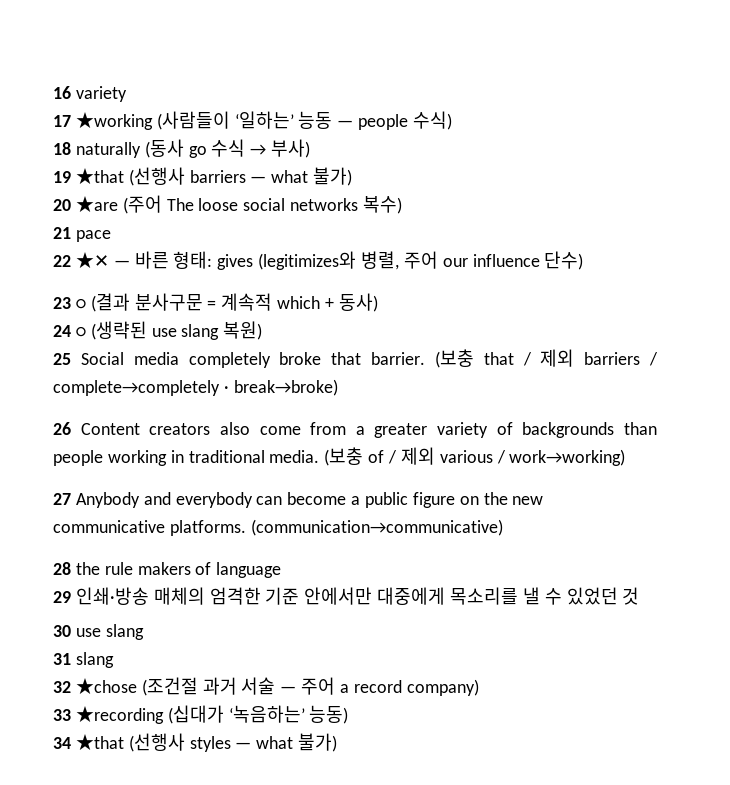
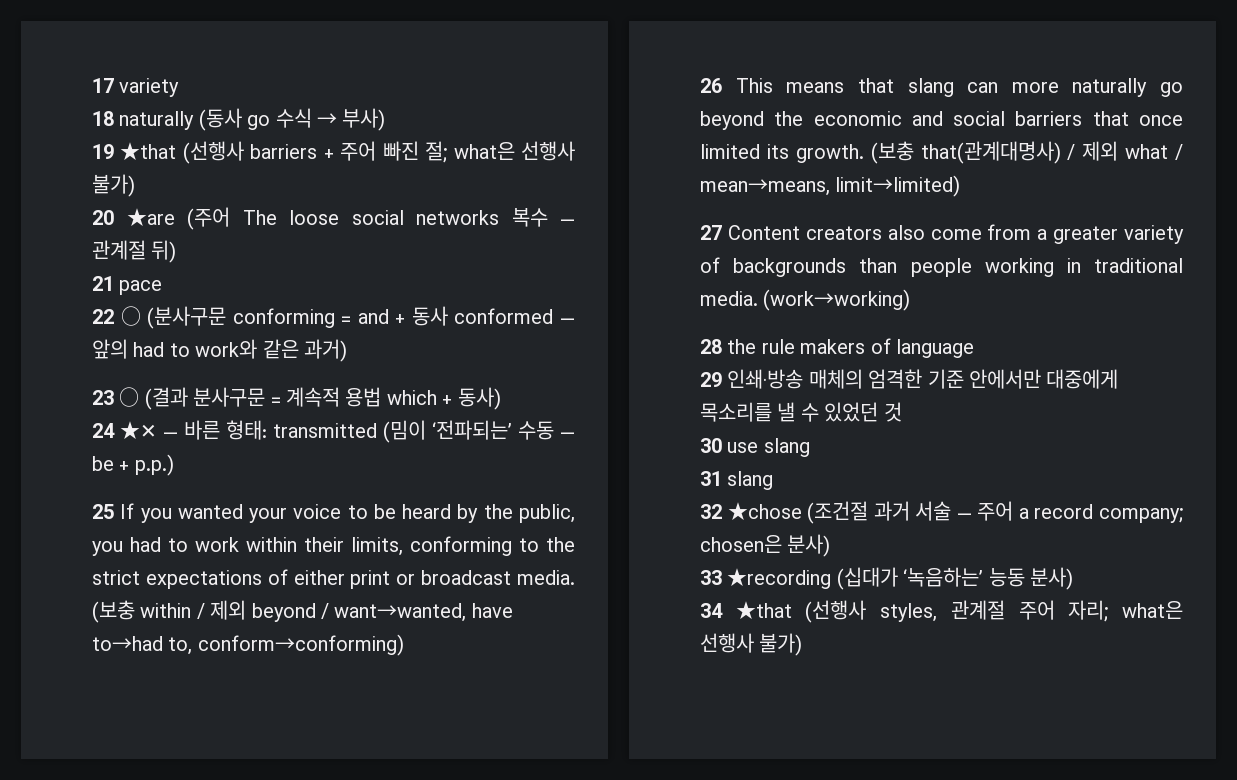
[53,86,127,102] [53,111,453,130] 16 variety // 17 ★working (사람들이 ‘일하는’ 능동 — people 수식) -> [92,78,180,97] 17 variety
[250,170,309,183] — what -> [323,141,575,163] + 주어 빠진 절; what은 선행사
[363,196,403,214] 복수) -> [511,208,575,227] [92,240,177,263] 복수 — 관계절 뒤)
[75,251,584,270] ★✕ — 바른 형태: gives (legitimizes와 병렬, 주어 our influence 단수) -> [120,306,575,329] [92,339,347,362] ○ (분사구문 conforming = and + 동사 conformed — 앞의 had to work와 같은 과거)
(273, 302) none -> [345,387,382,407] 용법
[75,321,263,340] [53,349,658,368] [53,379,338,396] [53,422,71,435] ○ (생략된 use slang 복원) // 25 Social media completely broke that barrier. (보충 that / 제외 barriers / complete→completely · break→broke) // 26 -> [120,420,575,443] [92,454,174,476] [92,503,575,523] [92,536,575,556] [92,569,575,589] [92,600,513,623] [92,634,404,656] [700,78,1183,97] [700,111,1183,130] [700,141,1183,164] [700,175,961,197] [700,225,722,240] ★✕ — 바른 형태: transmitted (밈이 ‘전파되는’ 수동 — be + p.p.) // 25 If you wanted your voice to be heard by the public, you had to work within their limits, conforming to the strict expectations of either print or broadcast media. (보충 within / 제외 beyond / want→wanted, have to→had to, conform→conforming) // 26 This means that slang can more naturally go beyond the economic and social barriers that once limited its growth. (보충 that(관계대명사) / 제외 what / mean→means, limit→limited) // 27
[324,447,626,466] [53,492,544,508] [53,519,503,536] (보충 of / 제외 various / work→working) // 27 Anybody and everybody can become a public figure on the new communicative platforms. (communication→communicative) -> [763,289,911,311] (work→working)
[406,679,479,696] company) -> [1099,508,1183,523] [700,534,831,557] company; chosen은 분사)
[309,705,349,724] 능동) -> [988,567,1073,590] 능동 분사)
[189,736,294,752] styles — what -> [880,600,1183,622] [700,633,754,653] styles, 관계절 주어 자리; what은 선행사

